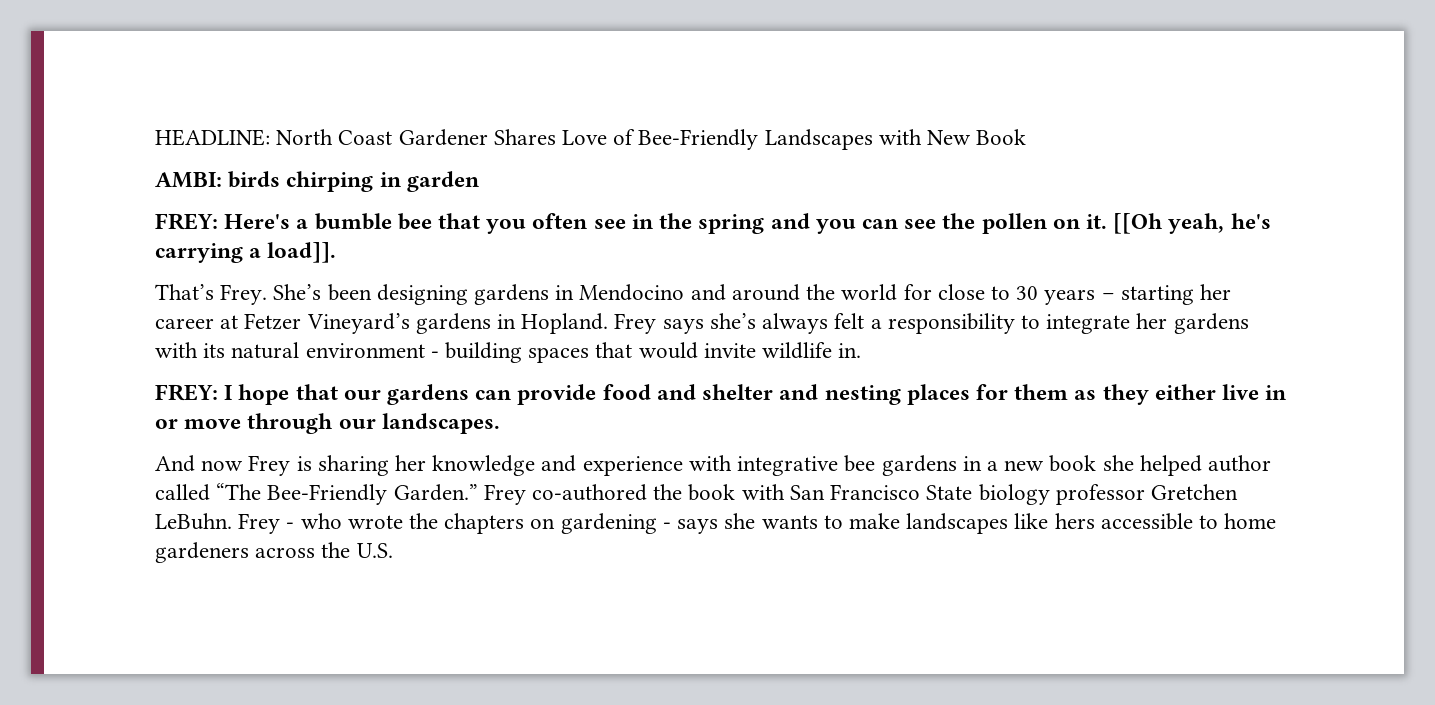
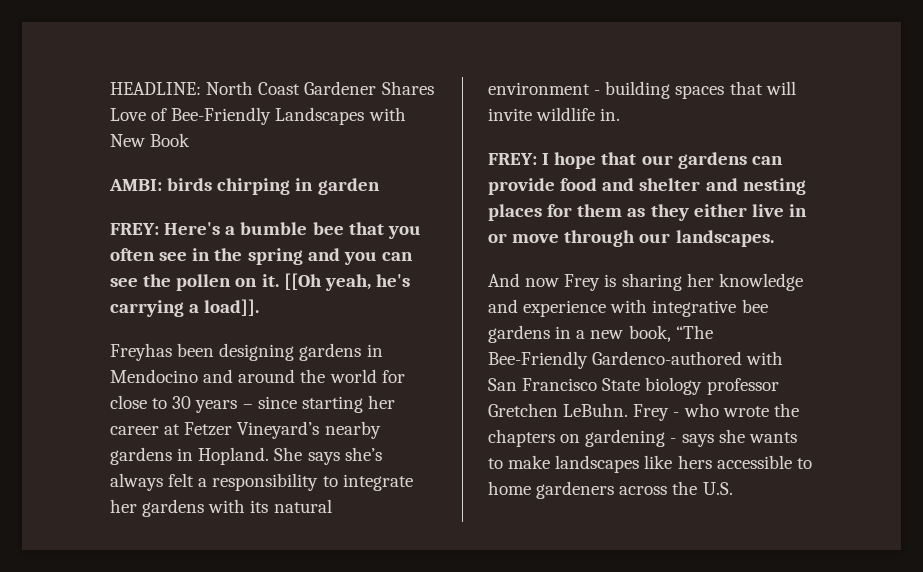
[155,284,322,305] That’s Frey. She’s -> [110,343,172,361] Freyhas
(1115, 296) none -> [257,396,297,409] since
(410, 323) none -> [324,421,381,439] nearby
[614,313,657,334] Frey -> [274,447,303,461] She
[638,342,698,359] would -> [765,81,796,95] will
[1049,455,1271,476] [155,483,736,505] book she helped author called “The Bee-Friendly Garden.” Frey co-authored the book -> [628,325,713,342] [488,351,743,369] book, “The Bee-Friendly Gardenco-authored

